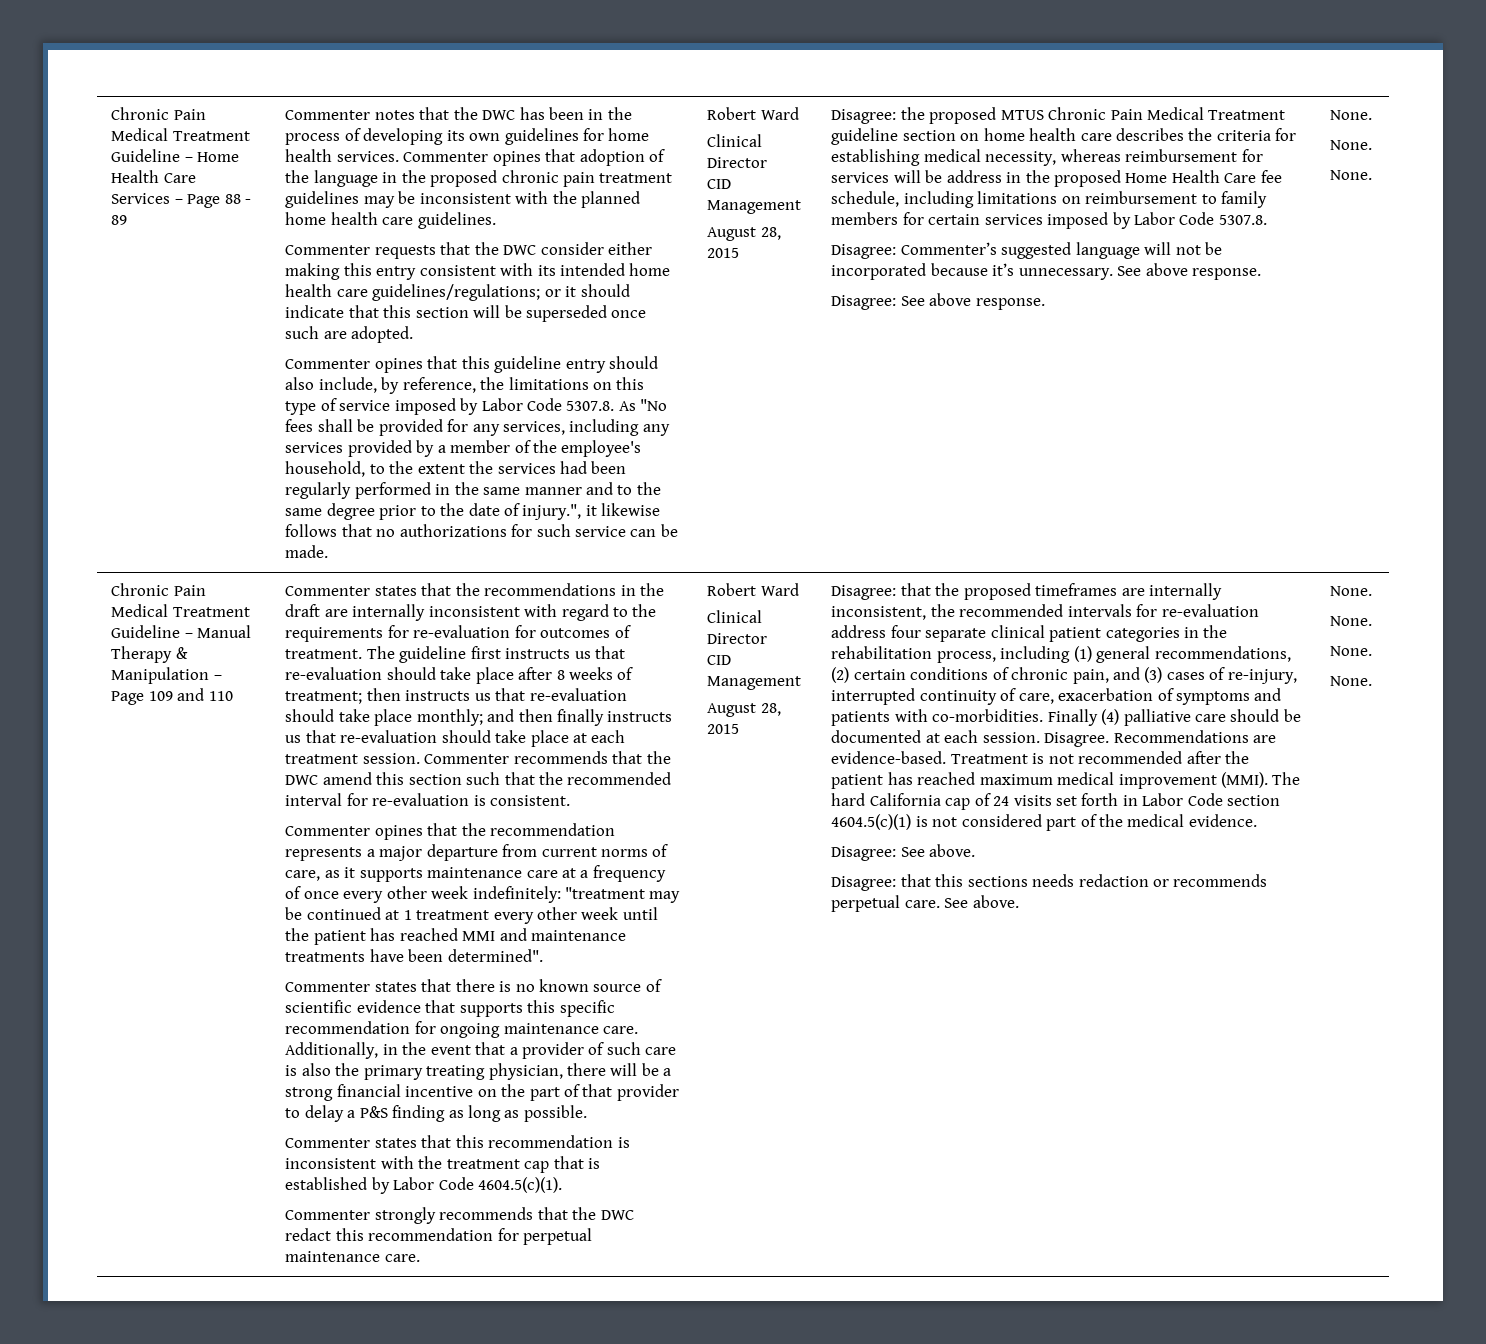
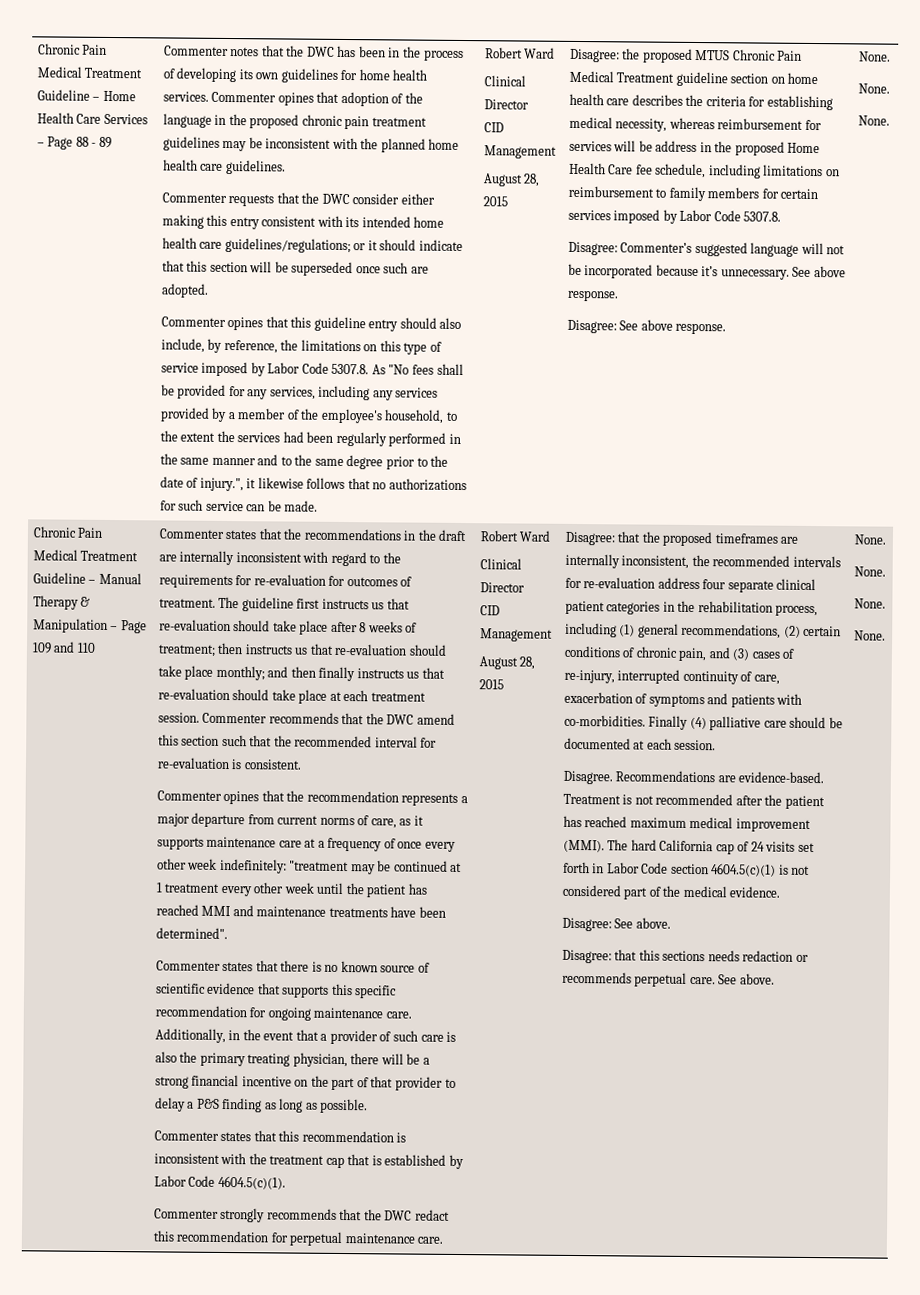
(1040, 737) none -> (717, 745) //

